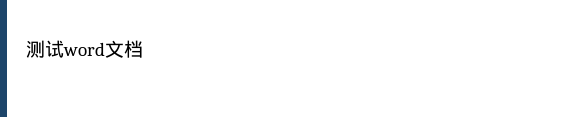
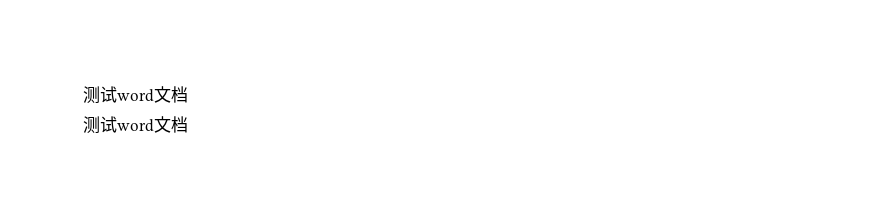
[26,40,143,58] 测试word文档 -> [83,86,188,104] [83,116,188,134] 测试word文档 // 测试word文档

